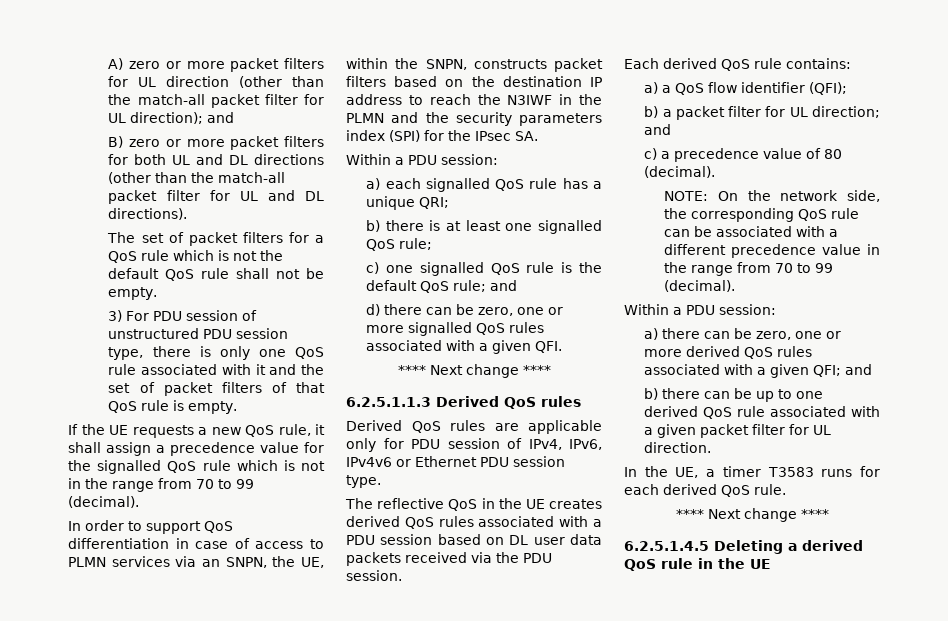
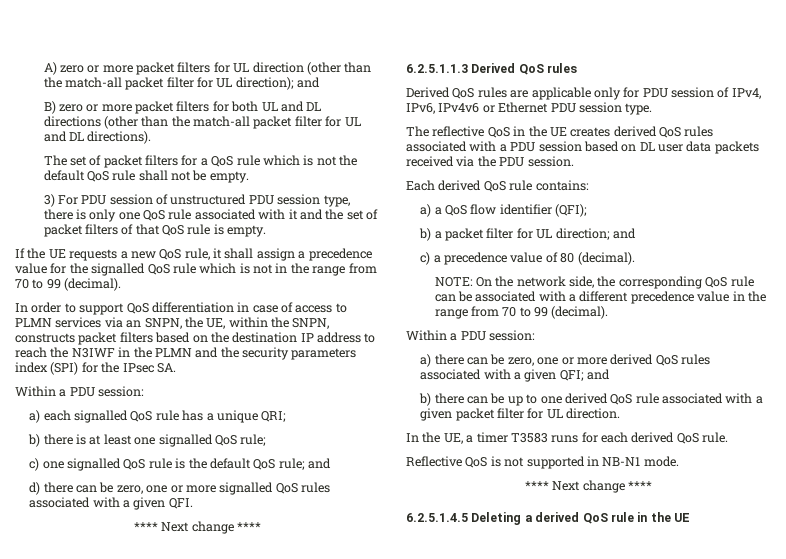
(786, 489) none -> [406,456,679,469] // Reflective QoS is not supported in NB-N1 mode.

